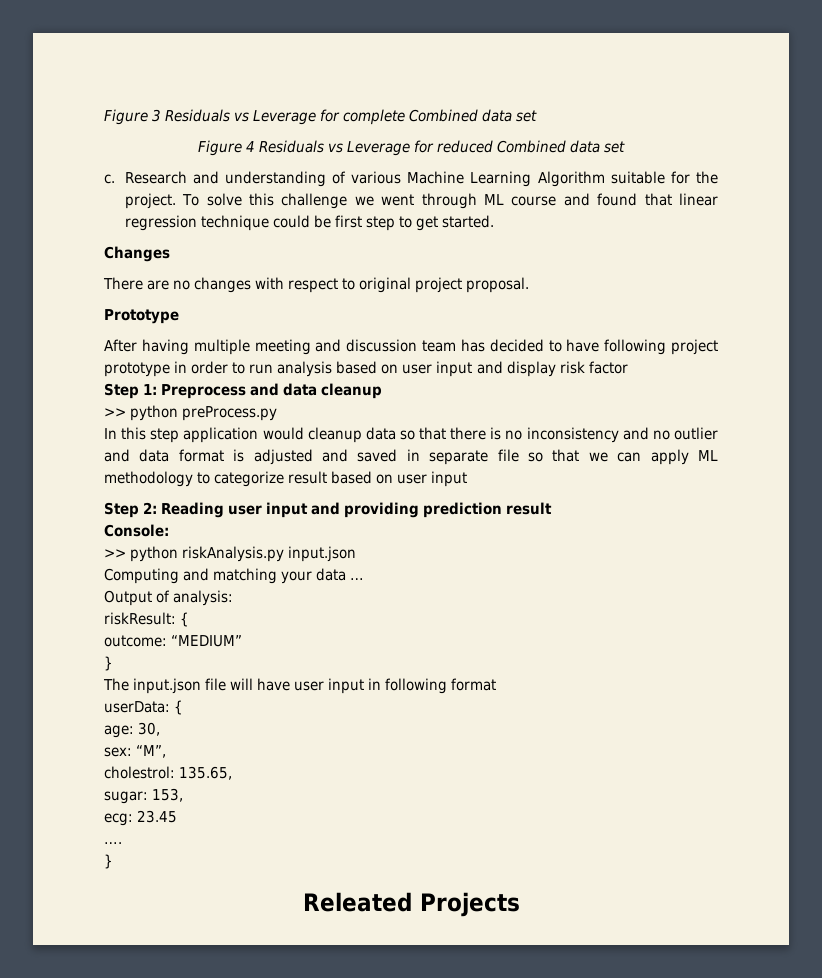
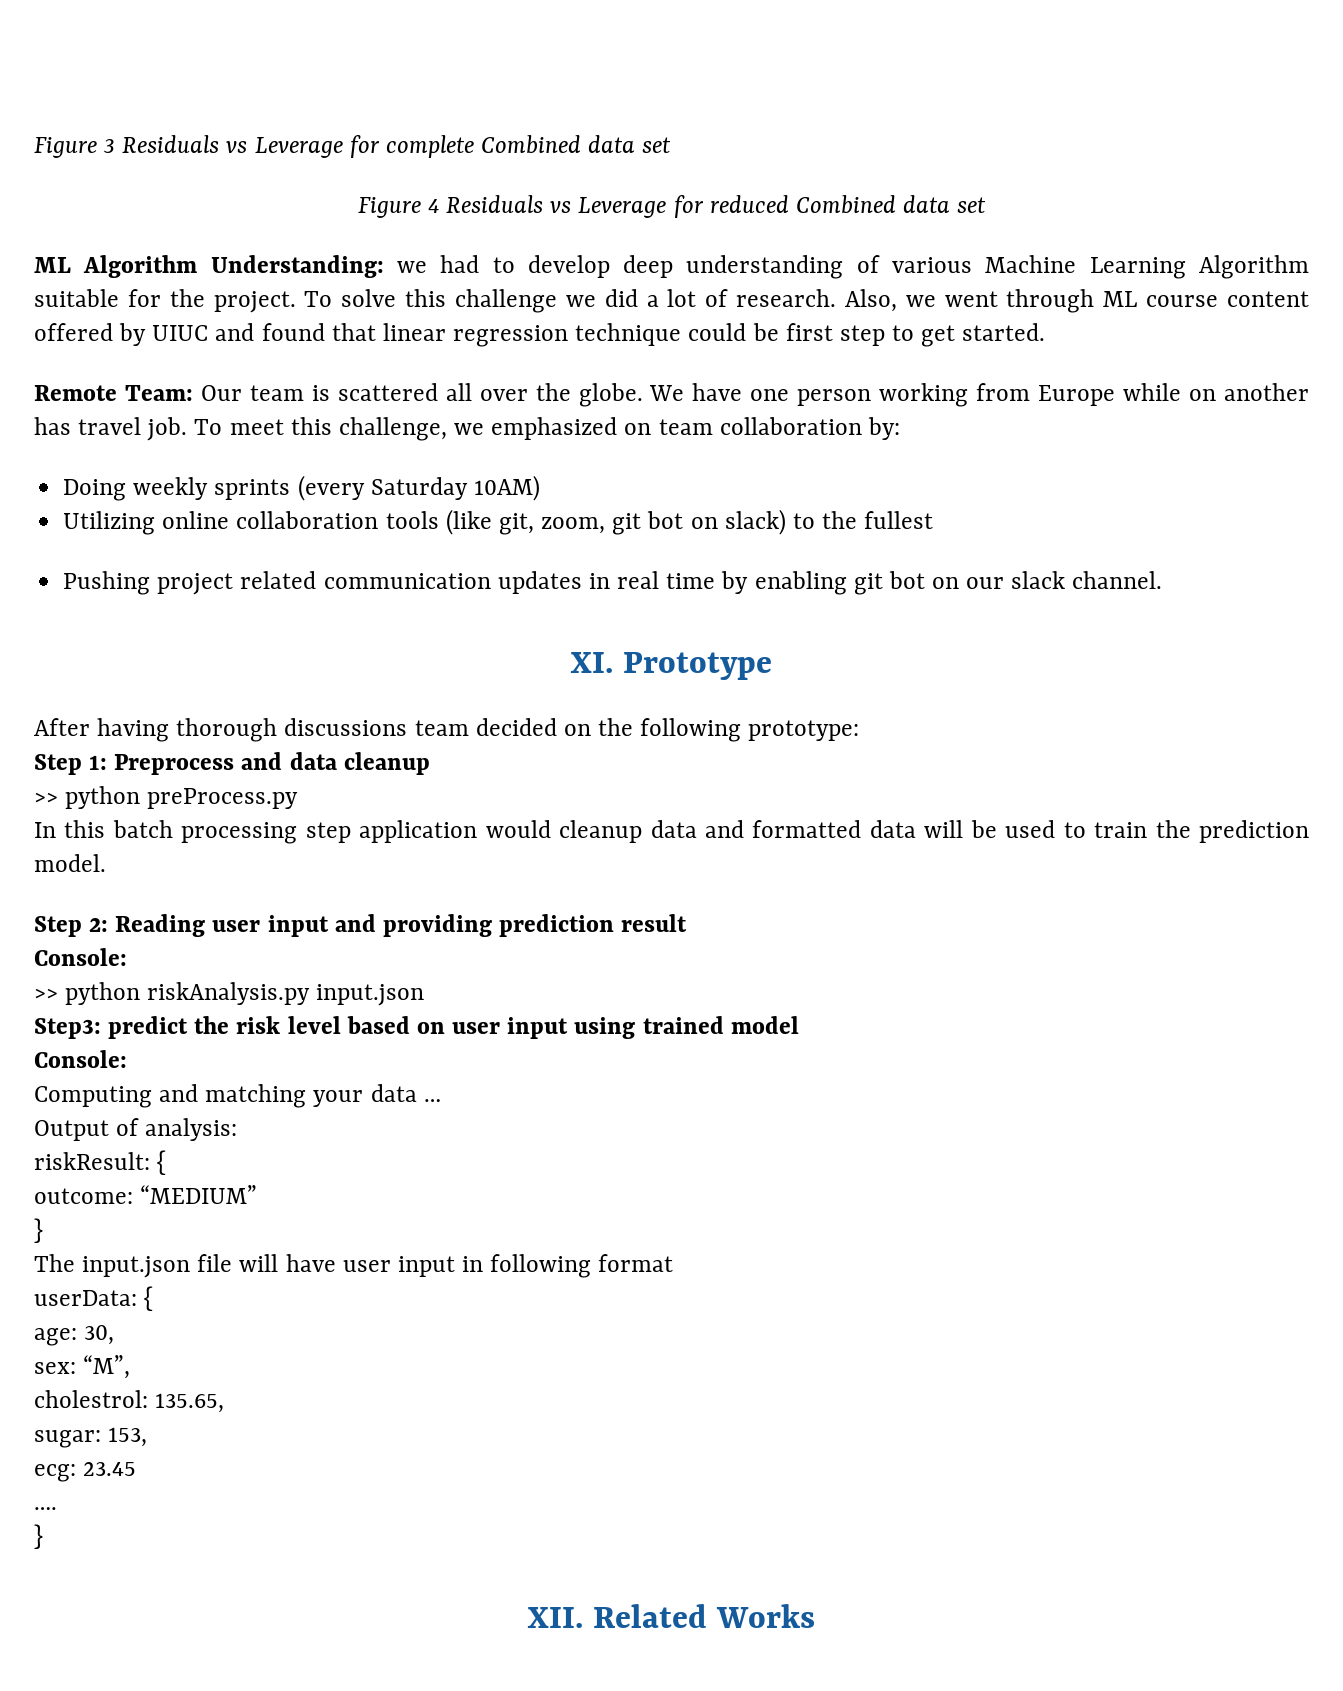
[104,171,219,184] c. Research and -> [34,255,674,278] ML Algorithm Understanding: we had to develop deep
[381,193,557,209] went through ML course -> [604,289,1309,313] [34,323,209,346] did a lot of research. Also, we went through ML course content offered by UIUC
[104,246,170,262] [103,277,530,293] [104,309,179,324] [104,339,718,355] [104,361,628,377] Changes // There are no changes with respect to original project proposal. // Prototype // After having multiple meeting and discussion team has decided to have following project prototype in order to run analysis based on user input and display risk factor -> [34,383,1310,407] [34,417,900,441] [63,475,540,501] [63,509,934,535] [63,571,1163,595] [570,652,772,680] [34,718,860,742] Remote Team: Our team is scattered all over the globe. We have one person working from Europe while on another has travel job. To meet this challenge, we emphasized on team collaboration by: // Doing weekly sprints (every Saturday 10AM) // Utilizing online collaboration tools (like git, zoom, git bot on slack) to the fullest // Pushing project related communication updates in real time by enabling git bot on our slack channel. // XI. Prototype // After having thorough discussions team decided on the following prototype:
(147, 433) none -> [112,820,298,844] batch processing
[399,427,718,443] [104,449,718,465] [104,471,468,487] so that there is no inconsistency and no outlier and data format is adjusted and saved in separate file so that we can apply ML methodology to categorize result based on user input -> [705,820,1309,843] [34,854,106,872] and formatted data will be used to train the prediction model.
(357, 554) none -> [34,1016,799,1039] [34,1050,127,1068] // Step3: predict the risk level based on user input using trained model // Console:
[302,892,520,917] Releated Projects -> [527,1604,815,1628] XII. Related Works

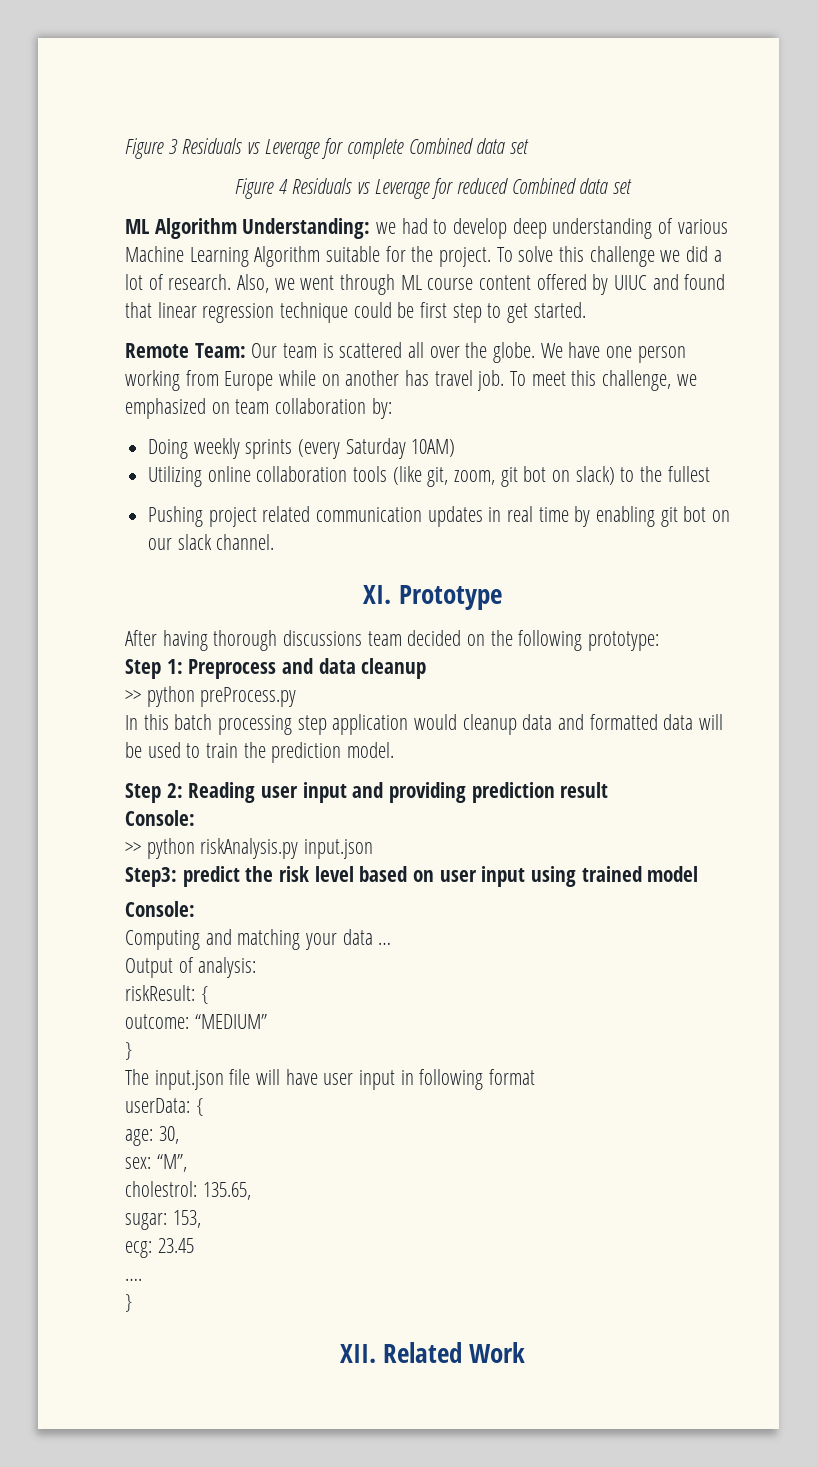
[715,1604,815,1628] Works -> [469,1342,526,1363] Work

